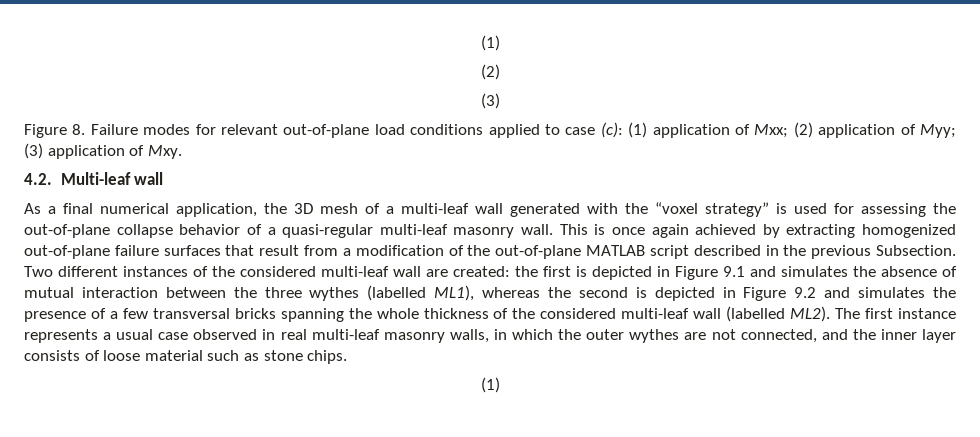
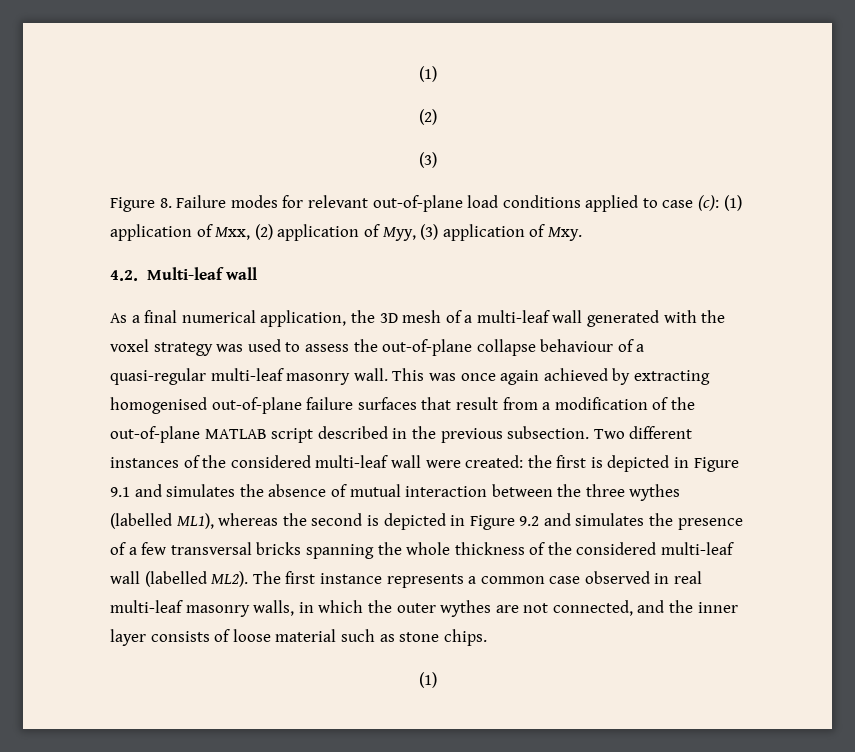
[754,124,789,138] Mxx; -> [215,227,251,240] Mxx,
[919,124,956,138] Myy; -> [382,227,416,241] Myy,
[655,202,926,217] “voxel strategy” is used for assessing -> [110,339,349,356] voxel strategy was used to assess
[179,224,241,235] behavior -> [540,339,614,352] behaviour
[594,224,606,235] is -> [428,373,456,381] was
[862,224,956,238] homogenized -> [110,397,207,414] homogenised
[876,245,957,256] Subsection. -> [507,426,590,439] subsection.
[426,269,448,277] are -> [425,460,461,468] were
[116,329,154,340] usual -> [480,576,545,584] common

